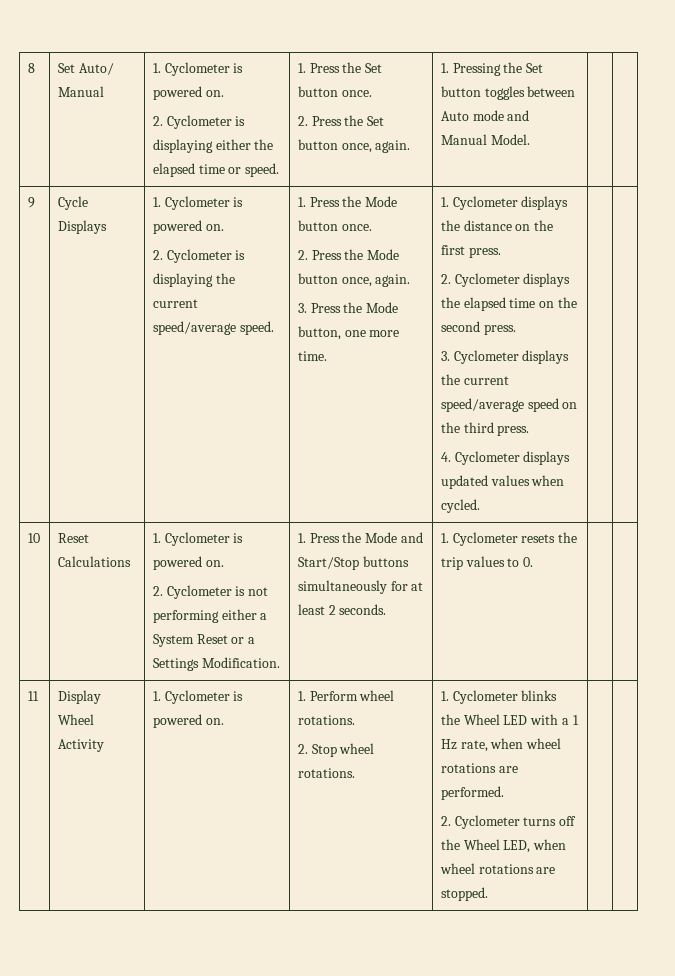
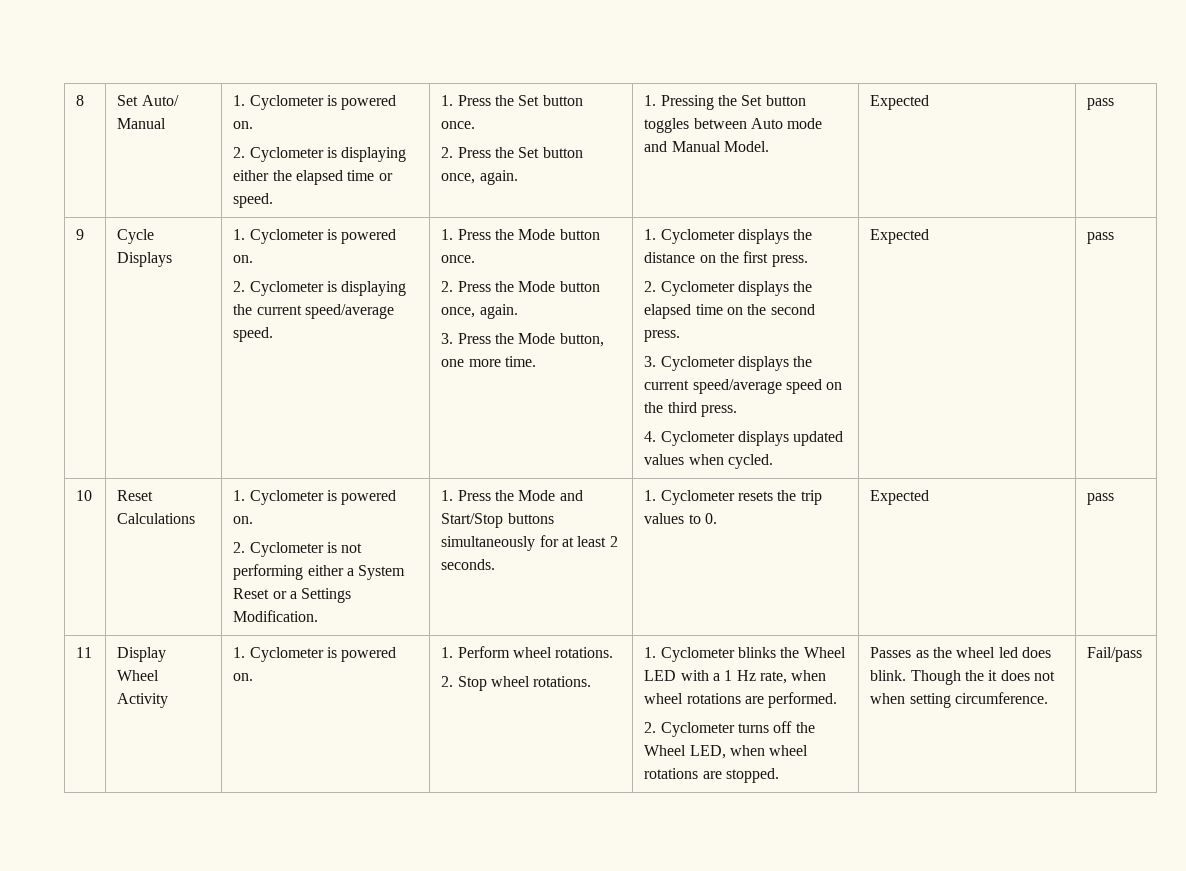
(530, 139) | -> [870,95,930,110] [1087,98,1115,110] Expected | pass
(480, 506) | -> [870,229,930,244] [1087,232,1115,244] Expected | pass
(534, 562) | -> [870,490,930,505] [1087,493,1115,505] Expected | pass
(488, 894) | -> [870,647,1051,658] [870,670,1055,685] [870,692,1048,708] [1087,647,1143,662] Passes as the wheel led does blink. Though the it does not when setting circumference. | Fail/pass

